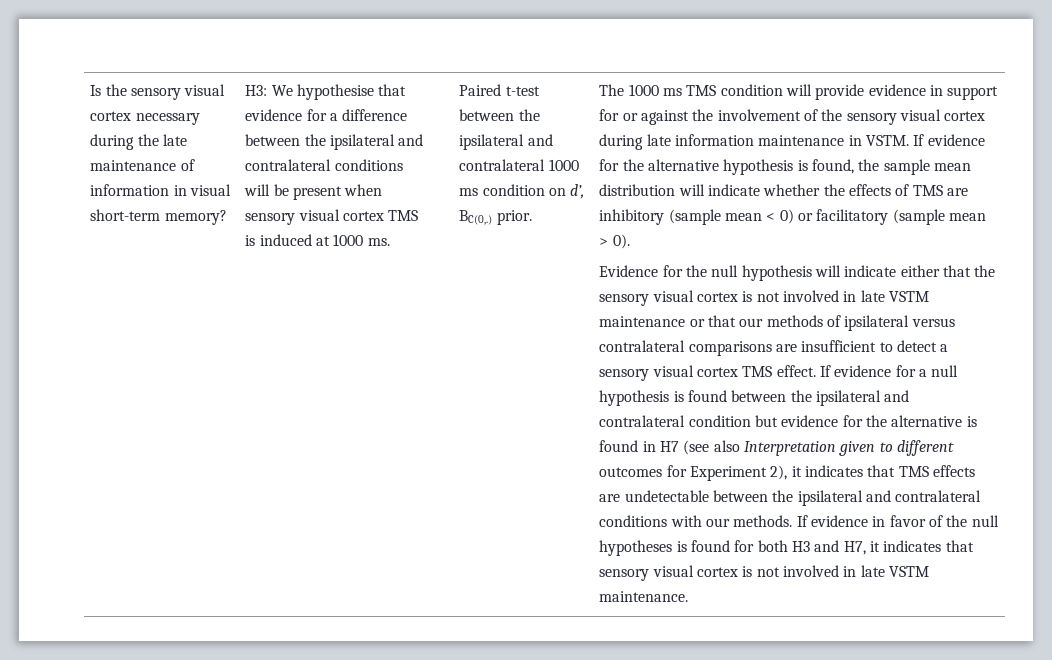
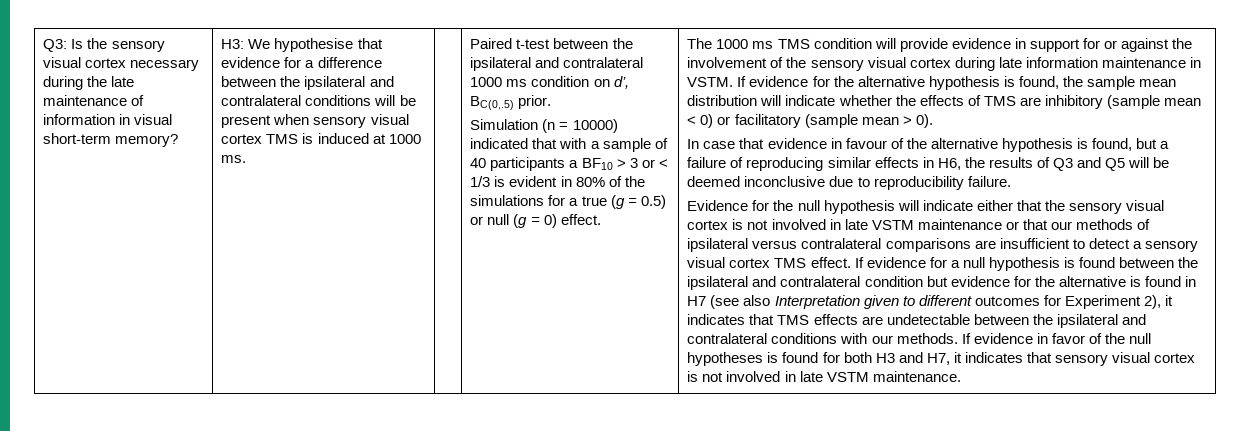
(90, 90) none -> [43,39,68,52] Q3:
[459,210,493,225] BC(0,.) -> [470,96,515,110] BC(0,.5)
(532, 217) none -> [470,119,618,133] [470,138,668,152] [470,157,668,171] [470,176,645,187] [470,195,666,209] [470,214,601,228] // Simulation (n = 10000) indicated that with a sample of 40 participants a BF10 > 3 or < 1/3 is evident in 80% of the simulations for a true (g = 0.5) or null (g = 0) effect.
(630, 241) none -> [687,138,1170,152] [687,157,1170,171] [687,176,1011,190] // In case that evidence in favour of the alternative hypothesis is found, but a failure of reproducing similar effects in H6, the results of Q3 and Q5 will be deemed inconclusive due to reproducibility failure.

